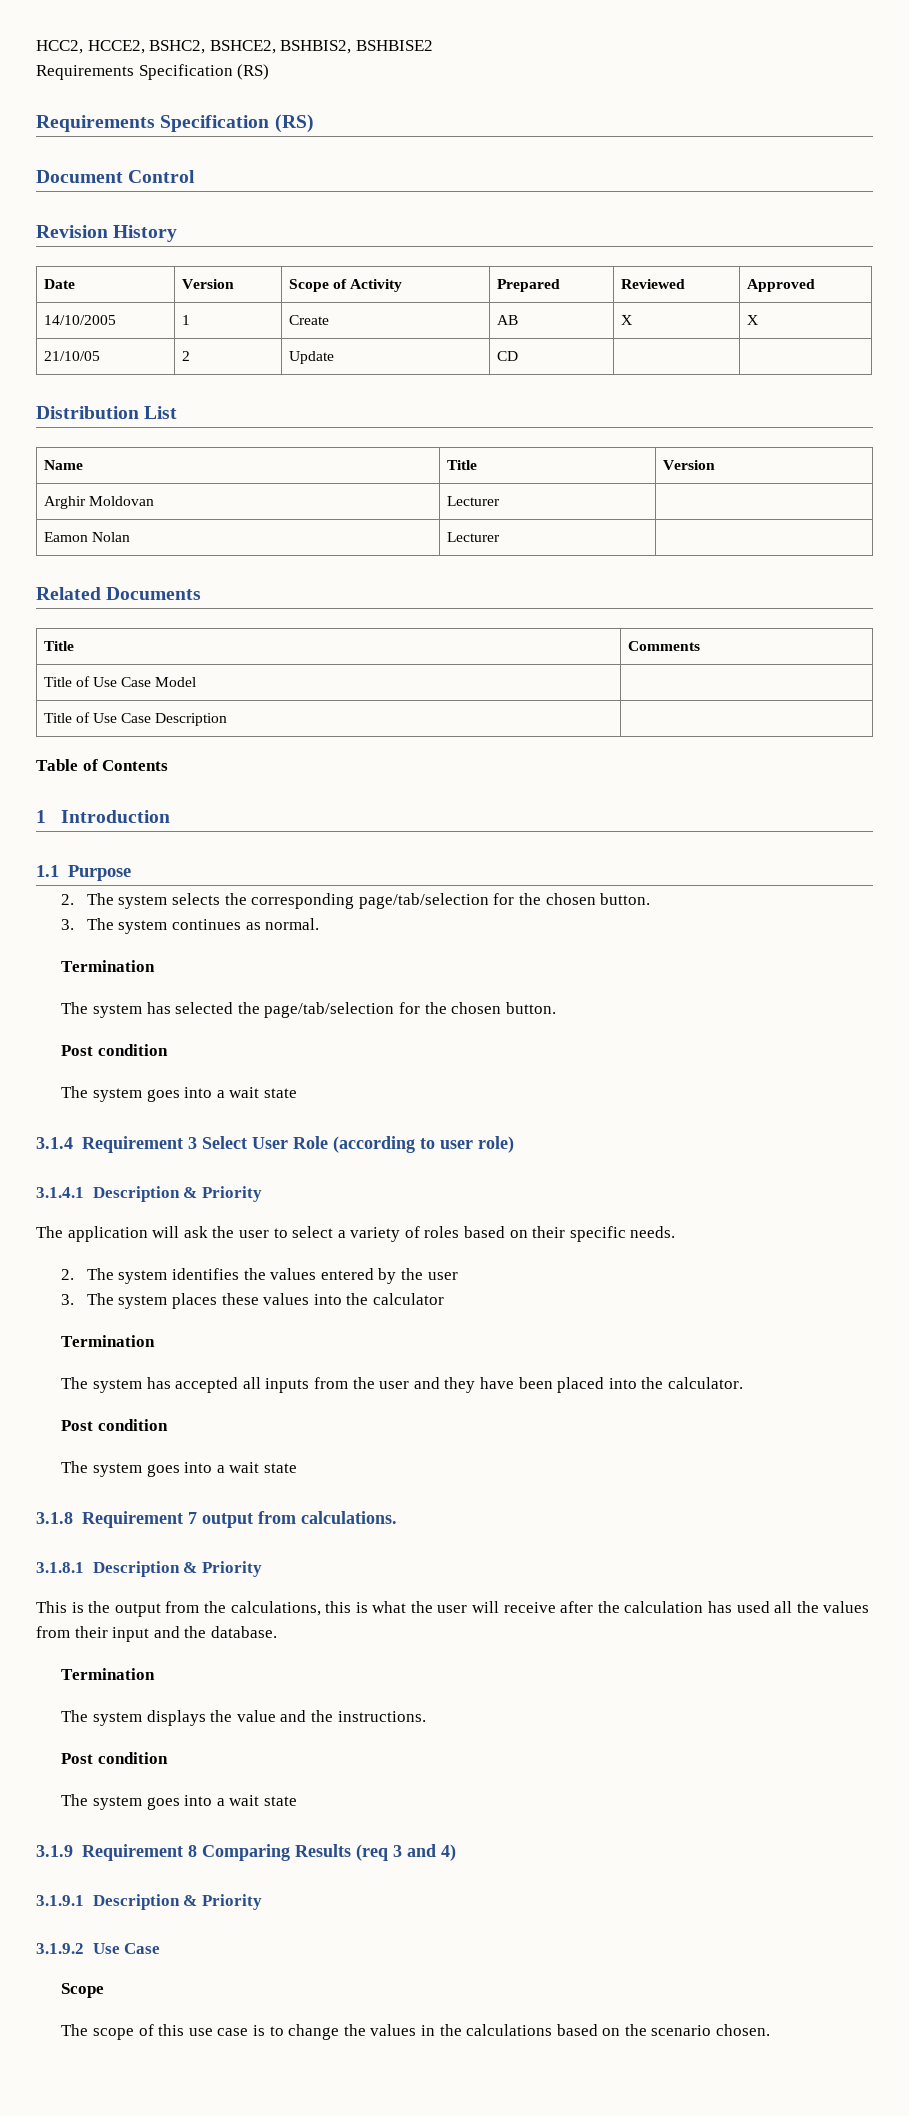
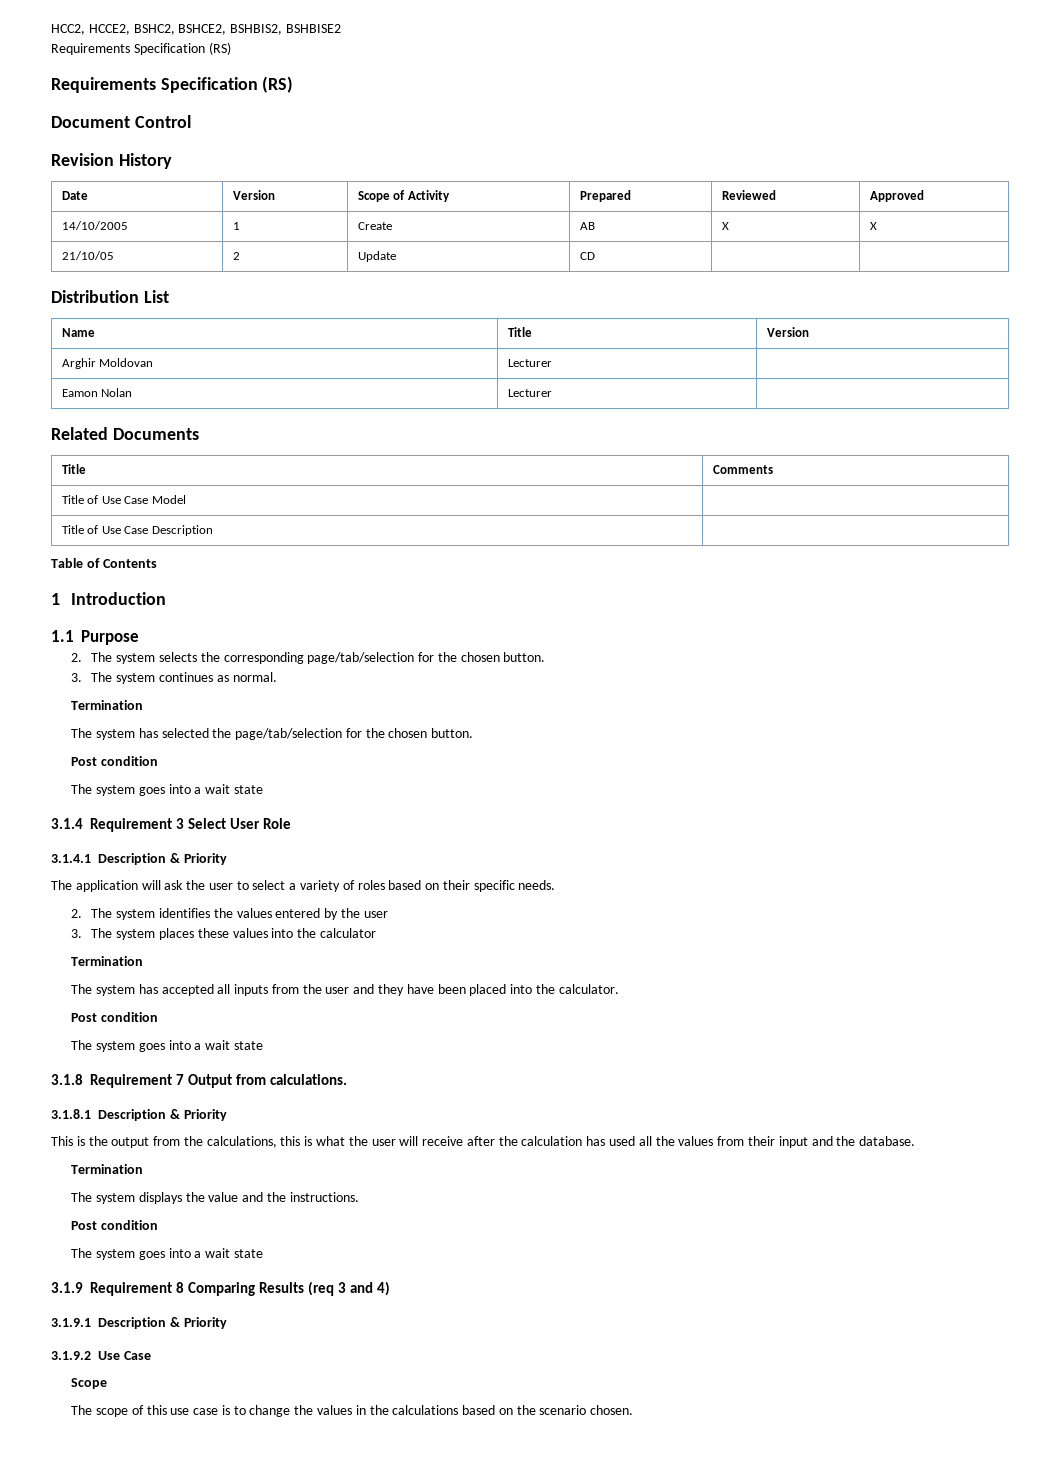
[332,1136,514,1153] (according to user role) -> (292, 823) none
[201,1513,253,1528] output -> [188,1074,233,1088] Output

